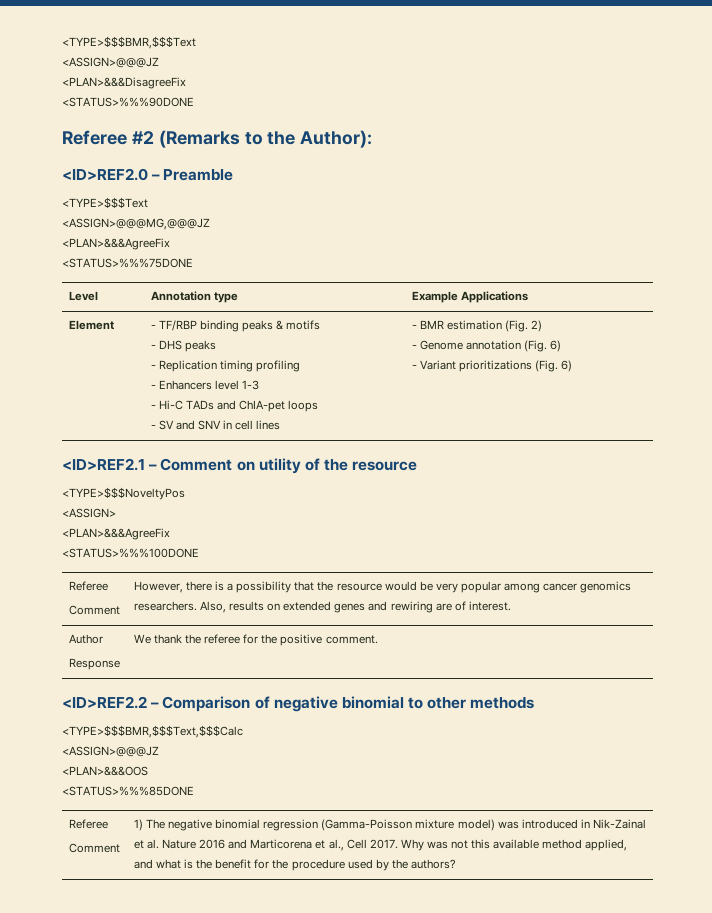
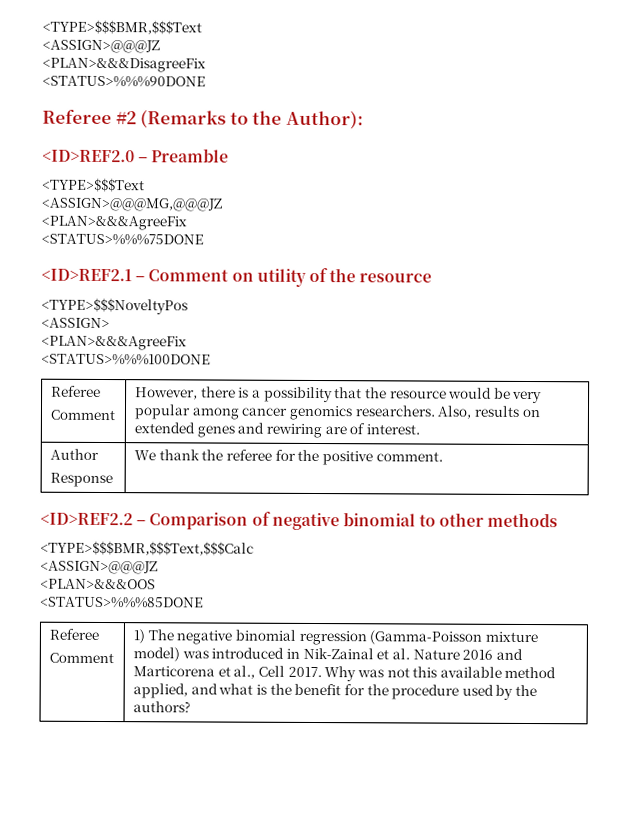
[68,291,98,301] [150,291,238,303] [411,291,528,303] [68,320,114,330] [150,320,321,332] [150,340,217,352] [150,360,301,372] [150,380,260,390] [150,400,319,412] [150,420,281,430] [411,320,543,332] [411,340,562,352] [411,360,573,372] // Level | Annotation type | Example Applications // Element | - TF/RBP binding peaks & motifs // - DHS peaks // - Replication timing profiling // - Enhancers level 1-3 // - Hi-C TADs and ChIA-pet loops // - SV and SNV in cell lines | - BMR estimation (Fig. 2) // - Genome annotation (Fig. 6) // - Variant prioritizations (Fig. 6) -> (204, 239) none

